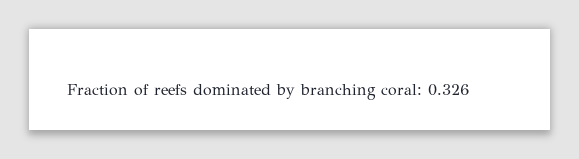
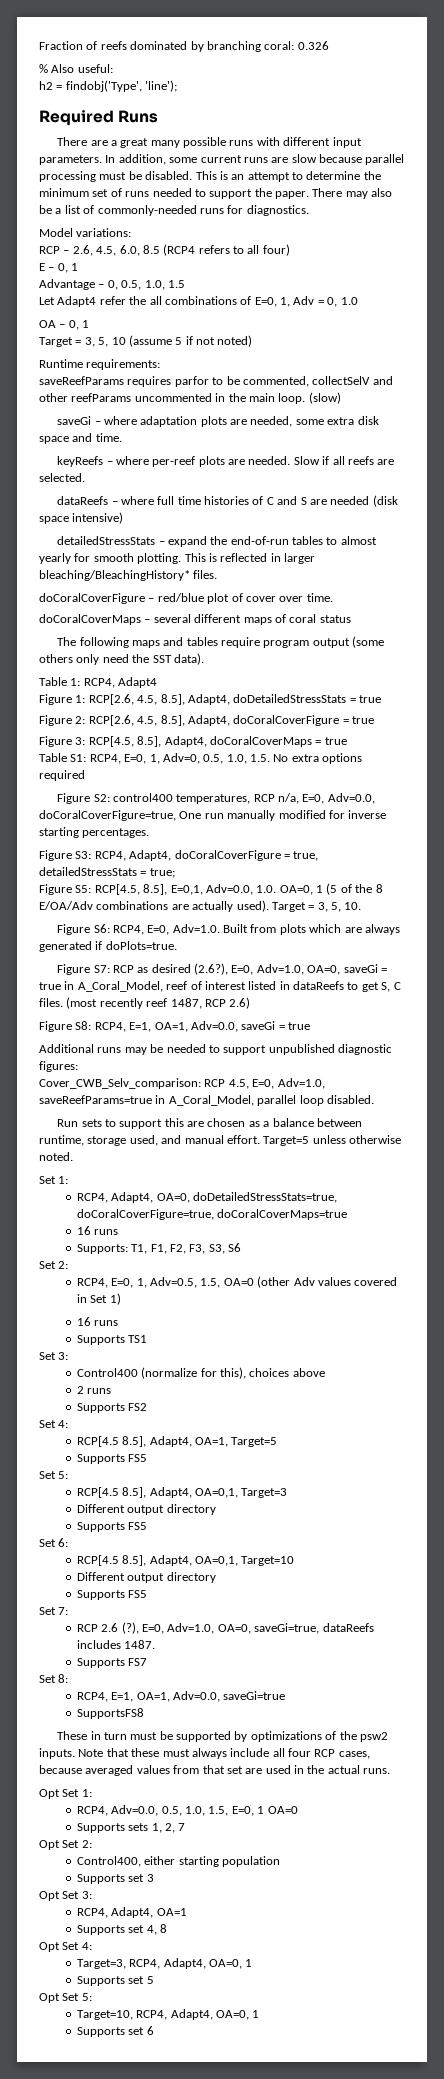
(469, 90) none -> [39,64,113,73] [39,80,178,92] [39,110,159,126] [57,137,362,148] [39,154,405,165] [39,171,381,182] [39,188,393,199] [39,205,309,216] [39,228,132,237] [39,244,290,256] [39,263,79,273] [39,279,185,290] [39,296,358,307] [39,320,90,330] [39,335,253,347] [39,359,161,370] [39,376,393,387] [39,392,341,404] [57,416,379,427] [39,433,122,444] [57,456,395,467] [39,473,85,482] [57,495,398,507] [39,512,124,524] [57,536,377,547] [39,553,315,564] [39,570,218,581] [39,593,333,604] [39,614,351,625] [57,636,385,648] [39,653,204,665] [39,677,158,688] [39,694,381,705] [39,715,374,726] [39,736,347,747] [39,753,363,764] [39,770,85,781] [57,793,375,804] [39,810,387,821] [39,827,150,838] [39,850,319,861] [39,867,175,878] [39,883,383,895] [39,900,362,912] [57,924,400,935] [39,941,177,952] [57,963,387,975] [39,981,401,992] [39,997,251,1009] [39,1021,310,1032] [39,1044,392,1055] [39,1061,78,1072] [39,1078,325,1089] [39,1095,374,1106] [57,1118,362,1129] [39,1135,401,1146] [39,1152,73,1161] [39,1176,69,1184] [76,1192,338,1203] [76,1209,348,1220] [76,1226,119,1235] [76,1243,242,1254] [39,1261,69,1269] [76,1276,398,1288] [76,1293,121,1305] [76,1317,119,1326] [76,1335,148,1345] [39,1352,69,1360] [76,1367,325,1379] [76,1386,112,1394] [76,1403,148,1413] [39,1420,69,1428] [76,1436,278,1447] [76,1454,148,1464] [39,1471,69,1479] [76,1487,288,1498] [76,1504,216,1515] [76,1522,148,1532] [39,1538,69,1547] [76,1555,295,1566] [76,1572,216,1583] [76,1590,148,1600] [39,1607,69,1615] [76,1622,374,1634] [76,1640,156,1649] [76,1658,148,1668] [39,1674,69,1683] [76,1691,286,1702] [76,1708,144,1719] [57,1731,388,1742] [39,1748,370,1759] [39,1765,391,1776] [39,1789,92,1799] [76,1805,298,1816] [76,1823,186,1833] [39,1840,92,1850] [76,1856,281,1867] [76,1874,154,1884] [39,1891,92,1901] [76,1907,187,1918] [76,1924,168,1935] [39,1942,92,1952] [76,1958,253,1969] [76,1976,154,1986] [39,1993,92,2003] [76,2009,260,2020] [76,2026,154,2037] // % Also useful: // h2 = findobj('Type', 'line'); // Required Runs // There are a great many possible runs with different input parameters. In addition, some current runs are slow because parallel processing must be disabled. This is an attempt to determine the minimum set of runs needed to support the paper. There may also be a list of commonly-needed runs for diagnostics. // Model variations: // RCP – 2.6, 4.5, 6.0, 8.5 (RCP4 refers to all four) // E – 0, 1 // Advantage – 0, 0.5, 1.0, 1.5 // Let Adapt4 refer the all combinations of E=0, 1, Adv = 0, 1.0 // OA – 0, 1 // Target = 3, 5, 10 (assume 5 if not noted) // Runtime requirements: // saveReefParams requires parfor to be commented, collectSelV and other reefParams uncommented in the main loop. (slow) // saveGi – where adaptation plots are needed, some extra disk space and time. // keyReefs – where per-reef plots are needed. Slow if all reefs are selected. // dataReefs – where full time histories of C and S are needed (disk space intensive) // detailedStressStats – expand the end-of-run tables to almost yearly for smooth plotting. This is reflected in larger bleaching/BleachingHistory* files. // doCoralCoverFigure – red/blue plot of cover over time. // doCoralCoverMaps – several different maps of coral status // The following maps and tables require program output (some others only need the SST data). // Table 1: RCP4, Adapt4 // Figure 1: RCP[2.6, 4.5, 8.5], Adapt4, doDetailedStressStats = true // Figure 2: RCP[2.6, 4.5, 8.5], Adapt4, doCoralCoverFigure = true // Figure 3: RCP[4.5, 8.5], Adapt4, doCoralCoverMaps = true // Table S1: RCP4, E=0, 1, Adv=0, 0.5, 1.0, 1.5. No extra options required // Figure S2: control400 temperatures, RCP n/a, E=0, Adv=0.0, doCoralCoverFigure=true, One run manually modified for inverse starting percentages. // Figure S3: RCP4, Adapt4, doCoralCoverFigure = true, detailedStressStats = true; // Figure S5: RCP[4.5, 8.5], E=0,1, Adv=0.0, 1.0. OA=0, 1 (5 of the 8 E/OA/Adv combinations are actually used). Target = 3, 5, 10. // Figure S6: RCP4, E=0, Adv=1.0. Built from plots which are always generated if doPlots=true. // Figure S7: RCP as desired (2.6?), E=0, Adv=1.0, OA=0, saveGi = true in A_Coral_Model, reef of interest listed in dataReefs to get S, C files. (most recently reef 1487, RCP 2.6) // Figure S8: RCP4, E=1, OA=1, Adv=0.0, saveGi = true // Additional runs may be needed to support unpublished diagnostic figures: // Cover_CWB_Selv_comparison: RCP 4.5, E=0, Adv=1.0, saveReefParams=true in A_Coral_Model, parallel loop disabled. // Run sets to support this are chosen as a balance between runtime, storage used, and manual effort. Target=5 unless otherwise noted. // Set 1: // RCP4, Adapt4, OA=0, doDetailedStressStats=true, doCoralCoverFigure=true, doCoralCoverMaps=true // 16 runs // Supports: T1, F1, F2, F3, S3, S6 // Set 2: // RCP4, E=0, 1, Adv=0.5, 1.5, OA=0 (other Adv values covered in Set 1) // 16 runs // Supports TS1 // Set 3: // Control400 (normalize for this), choices above // 2 runs // Supports FS2 // Set 4: // RCP[4.5 8.5], Adapt4, OA=1, Target=5 // Supports FS5 // Set 5: // RCP[4.5 8.5], Adapt4, OA=0,1, Target=3 // Different output directory // Supports FS5 // Set 6: // RCP[4.5 8.5], Adapt4, OA=0,1, Target=10 // Different output directory // Supports FS5 // Set 7: // RCP 2.6 (?), E=0, Adv=1.0, OA=0, saveGi=true, dataReefs includes 1487. // Supports FS7 // Set 8: // RCP4, E=1, OA=1, Adv=0.0, saveGi=true // SupportsFS8 // These in turn must be supported by optimizations of the psw2 inputs. Note that these must always include all four RCP cases, because averaged values from that set are used in the actual runs. // Opt Set 1: // RCP4, Adv=0.0, 0.5, 1.0, 1.5, E=0, 1 OA=0 // Supports sets 1, 2, 7 // Opt Set 2: // Control400, either starting population // Supports set 3 // Opt Set 3: // RCP4, Adapt4, OA=1 // Supports set 4, 8 // Opt Set 4: // Target=3, RCP4, Adapt4, OA=0, 1 // Supports set 5 // Opt Set 5: // Target=10, RCP4, Adapt4, OA=0, 1 // Supports set 6

